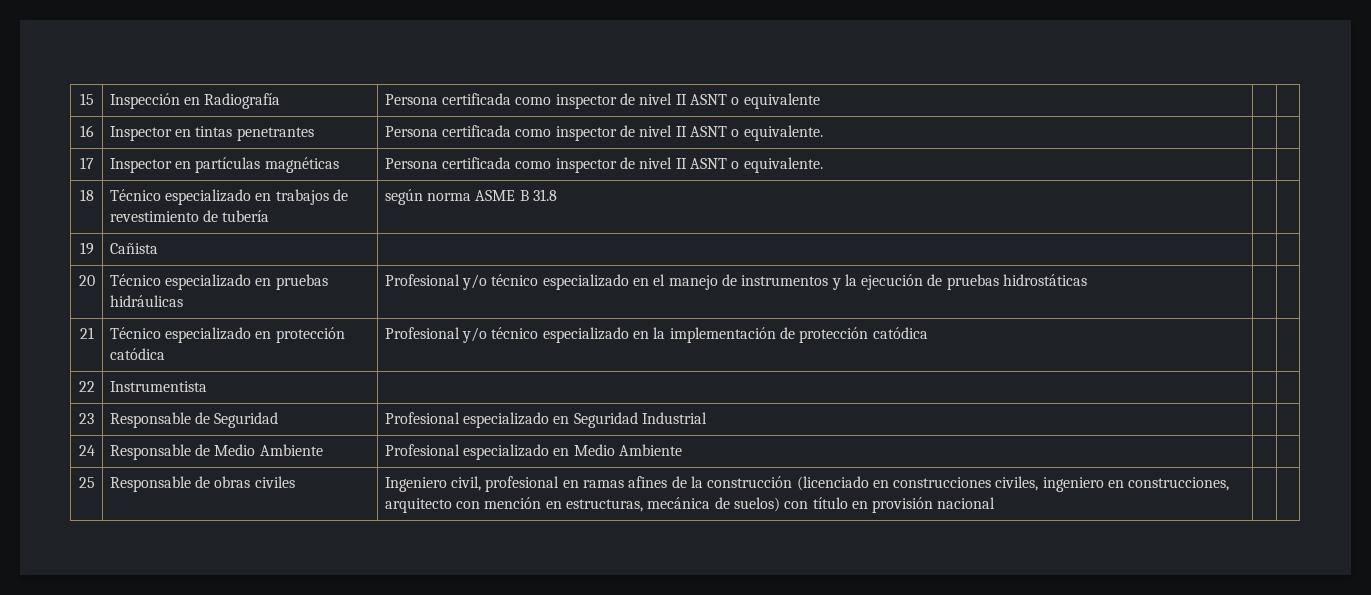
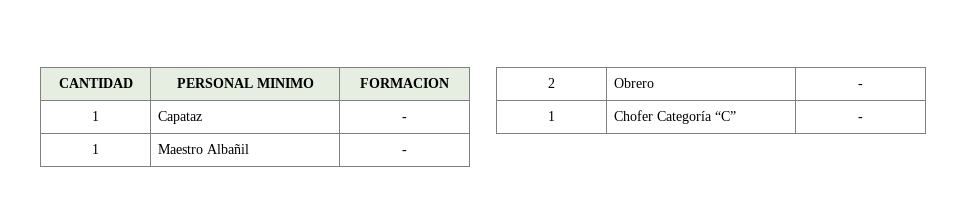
[79,93,94,105] [109,93,281,109] [384,93,820,109] [79,125,94,137] [109,126,314,141] [384,125,823,141] [79,157,94,169] [109,157,339,173] [384,157,823,173] [79,189,94,201] [109,189,348,205] [109,210,270,222] [384,189,557,205] [79,242,94,255] [109,243,158,254] [78,275,95,286] [109,274,328,290] [109,295,183,307] [384,274,1088,290] [79,327,94,339] [109,327,345,343] [109,348,165,360] [384,327,928,343] [78,381,95,392] [109,381,207,392] [79,413,94,424] [109,412,279,428] [384,412,707,428] [78,445,95,456] [109,444,323,460] [384,444,682,460] [78,477,95,488] [109,476,295,492] [384,476,1230,492] [384,497,996,513] 15 | Inspección en Radiografía | Persona certificada como inspector de nivel II ASNT o equivalente | | // 16 | Inspector en tintas penetrantes | Persona certificada como inspector de nivel II ASNT o equivalente. | | // 17 | Inspector en partículas magnéticas | Persona certificada como inspector de nivel II ASNT o equivalente. | | // 18 | Técnico especializado en trabajos de revestimiento de tubería | según norma ASME B 31.8 | | // 19 | Cañista | | | // 20 | Técnico especializado en pruebas hidráulicas | Profesional y/o técnico especializado en el manejo de instrumentos y la ejecución de pruebas hidrostáticas | | // 21 | Técnico especializado en protección catódica | Profesional y/o técnico especializado en la implementación de protección catódica | | // 22 | Instrumentista | | | // 23 | Responsable de Seguridad | Profesional especializado en Seguridad Industrial | | // 24 | Responsable de Medio Ambiente | Profesional especializado en Medio Ambiente | | // 25 | Responsable de obras civiles | Ingeniero civil, profesional en ramas afines de la construcción (licenciado en construcciones civiles, ingeniero en construcciones, arquitecto con mención en estructuras, mecánica de suelos) con título en provisión nacional | | -> [58,78,133,88] [176,78,314,88] [360,78,449,88] [92,111,99,121] [157,111,202,124] [402,117,407,121] [92,144,99,154] [157,144,249,154] [402,150,407,154] [548,78,555,88] [613,78,654,88] [858,84,863,88] [548,111,555,121] [613,110,736,124] [858,117,863,121] CANTIDAD | PERSONAL MINIMO | FORMACION // 1 | Capataz | - // 1 | Maestro Albañil | - // 2 | Obrero | - // 1 | Chofer Categoría “C” | -

